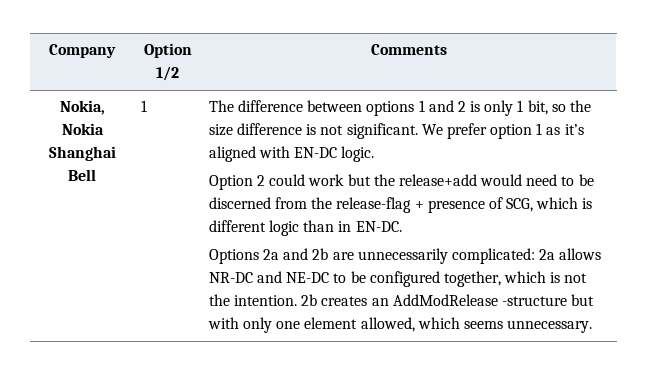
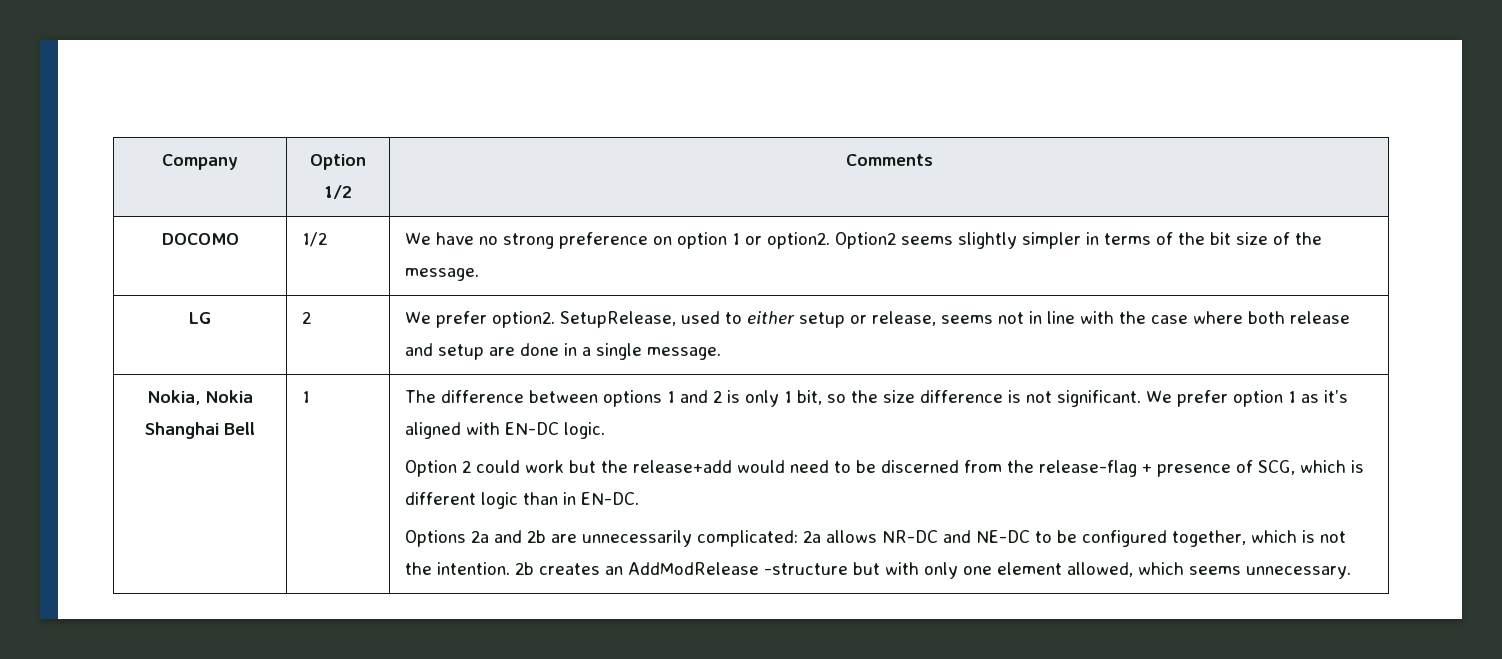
(447, 49) none -> [161,233,239,245] [301,232,327,247] [404,232,1322,249] [404,268,479,281] [189,312,211,324] [301,311,311,324] [404,311,1350,328] [404,343,721,360] // DOCOMO | 1/2 | We have no strong preference on option 1 or option2. Option2 seems slightly simpler in terms of the bit size of the message. // LG | 2 | We prefer option2. SetupRelease, used to either setup or release, seems not in line with the case where both release and setup are done in a single message.

